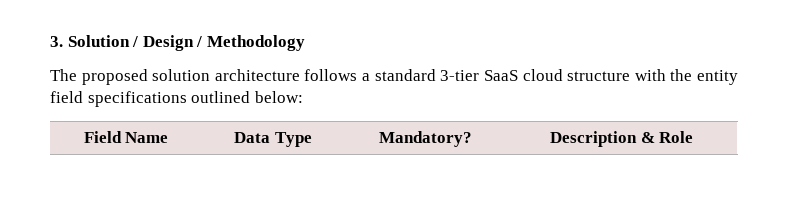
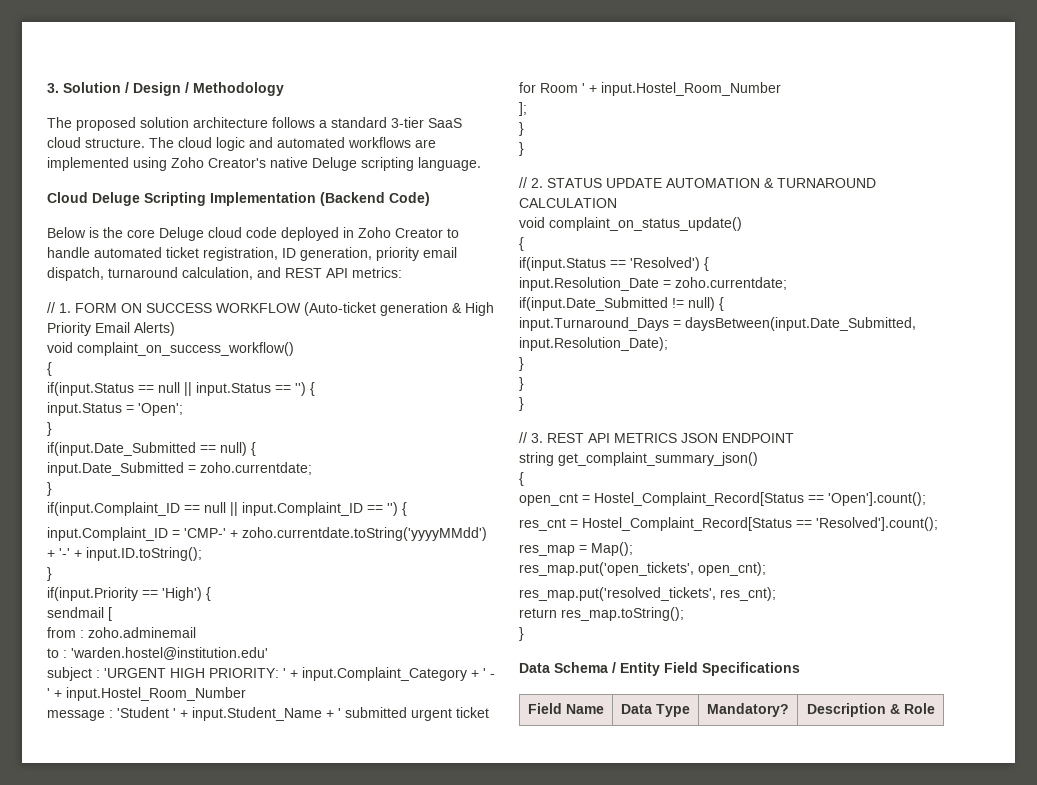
[567,69,738,85] [50,91,303,107] structure with the entity field specifications outlined below: -> [85,137,436,151] [47,157,481,171] [47,192,430,206] [47,227,459,241] [47,247,457,261] [47,267,402,281] [47,302,494,316] [47,322,175,336] [47,342,294,356] [47,362,52,376] [47,382,315,396] [47,402,183,416] [47,422,52,436] [47,442,256,456] [47,462,312,476] [47,482,52,496] [47,502,407,516] [47,527,487,541] [47,547,202,561] [47,567,52,581] [47,587,211,601] [47,607,112,621] [47,627,196,638] [47,647,268,660] [47,667,495,681] [47,687,246,701] [47,707,489,721] [519,82,781,96] [519,102,527,116] [519,122,524,136] [519,142,524,156] [519,177,876,188] [519,198,617,208] [519,217,742,231] [519,237,524,251] [519,257,709,271] [519,277,787,291] [519,297,724,311] [519,317,916,331] [519,337,668,351] [519,357,524,371] [519,377,524,391] [519,397,524,411] [519,432,794,443] [519,452,758,466] [519,472,524,486] [519,492,926,506] [519,517,938,531] [519,542,633,556] [519,562,766,576] [519,587,776,601] [519,607,684,621] [519,627,524,641] [519,662,800,676] structure. The cloud logic and automated workflows are implemented using Zoho Creator's native Deluge scripting language. // Cloud Deluge Scripting Implementation (Backend Code) // Below is the core Deluge cloud code deployed in Zoho Creator to handle automated ticket registration, ID generation, priority email dispatch, turnaround calculation, and REST API metrics: // // 1. FORM ON SUCCESS WORKFLOW (Auto-ticket generation & High Priority Email Alerts) // void complaint_on_success_workflow() // { // if(input.Status == null || input.Status == '') { // input.Status = 'Open'; // } // if(input.Date_Submitted == null) { // input.Date_Submitted = zoho.currentdate; // } // if(input.Complaint_ID == null || input.Complaint_ID == '') { // input.Complaint_ID = 'CMP-' + zoho.currentdate.toString('yyyyMMdd') + '-' + input.ID.toString(); // } // if(input.Priority == 'High') { // sendmail [ // from : zoho.adminemail // to : 'warden.hostel@institution.edu' // subject : 'URGENT HIGH PRIORITY: ' + input.Complaint_Category + ' - ' + input.Hostel_Room_Number // message : 'Student ' + input.Student_Name + ' submitted urgent ticket for Room ' + input.Hostel_Room_Number // ]; // } // } // // 2. STATUS UPDATE AUTOMATION & TURNAROUND CALCULATION // void complaint_on_status_update() // { // if(input.Status == 'Resolved') { // input.Resolution_Date = zoho.currentdate; // if(input.Date_Submitted != null) { // input.Turnaround_Days = daysBetween(input.Date_Submitted, input.Resolution_Date); // } // } // } // // 3. REST API METRICS JSON ENDPOINT // string get_complaint_summary_json() // { // open_cnt = Hostel_Complaint_Record[Status == 'Open'].count(); // res_cnt = Hostel_Complaint_Record[Status == 'Resolved'].count(); // res_map = Map(); // res_map.put('open_tickets', open_cnt); // res_map.put('resolved_tickets', res_cnt); // return res_map.toString(); // } // Data Schema / Entity Field Specifications

